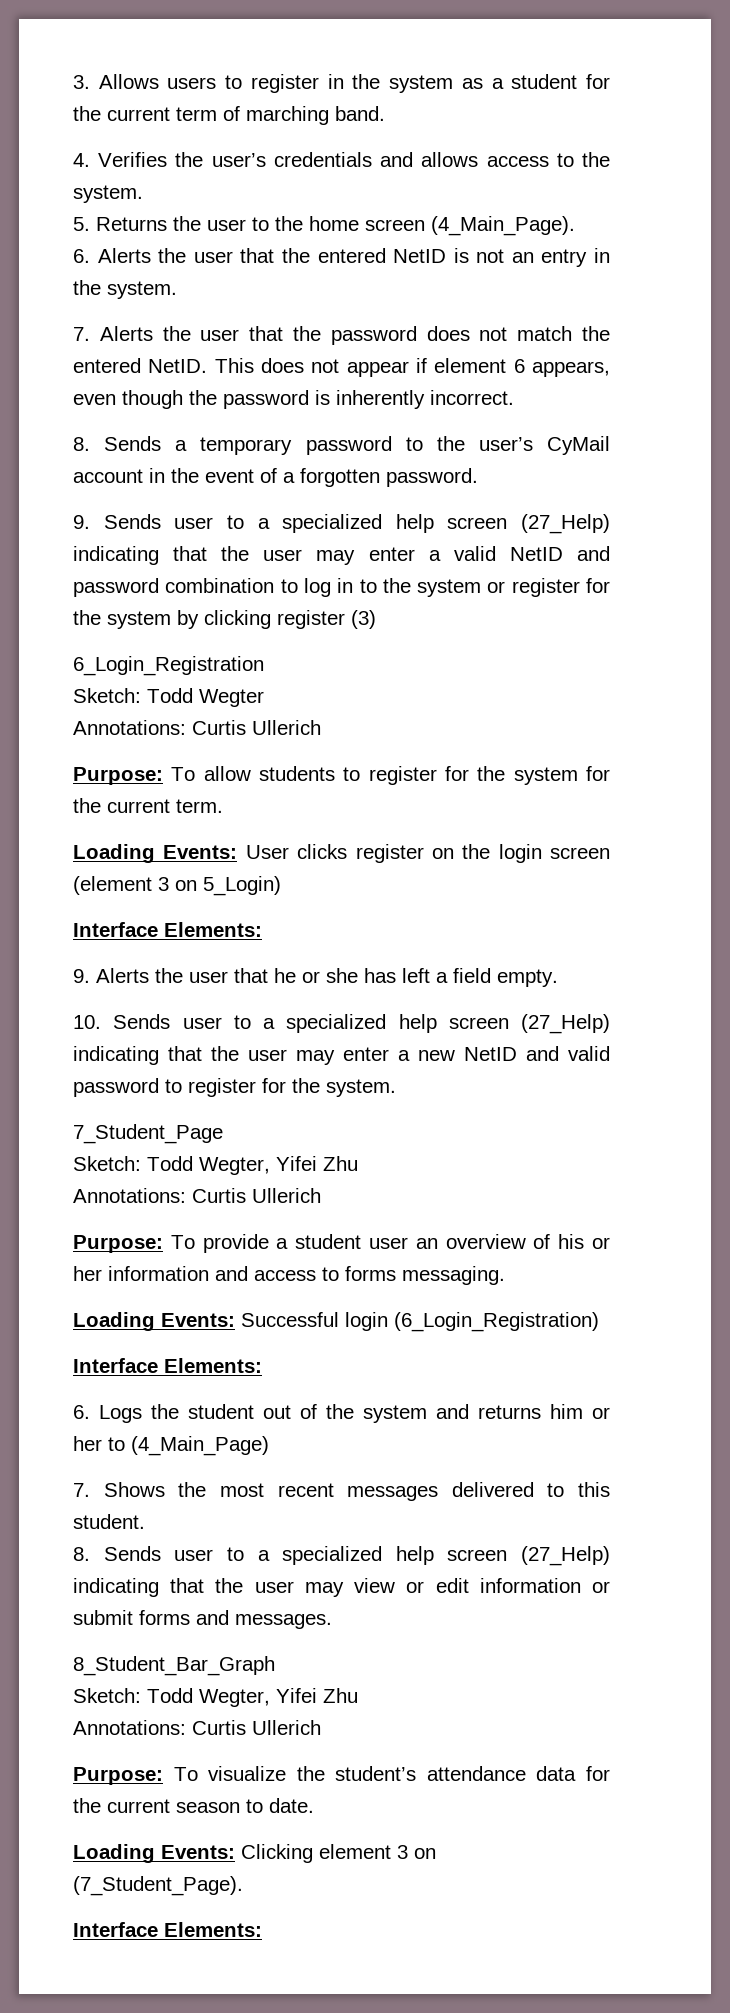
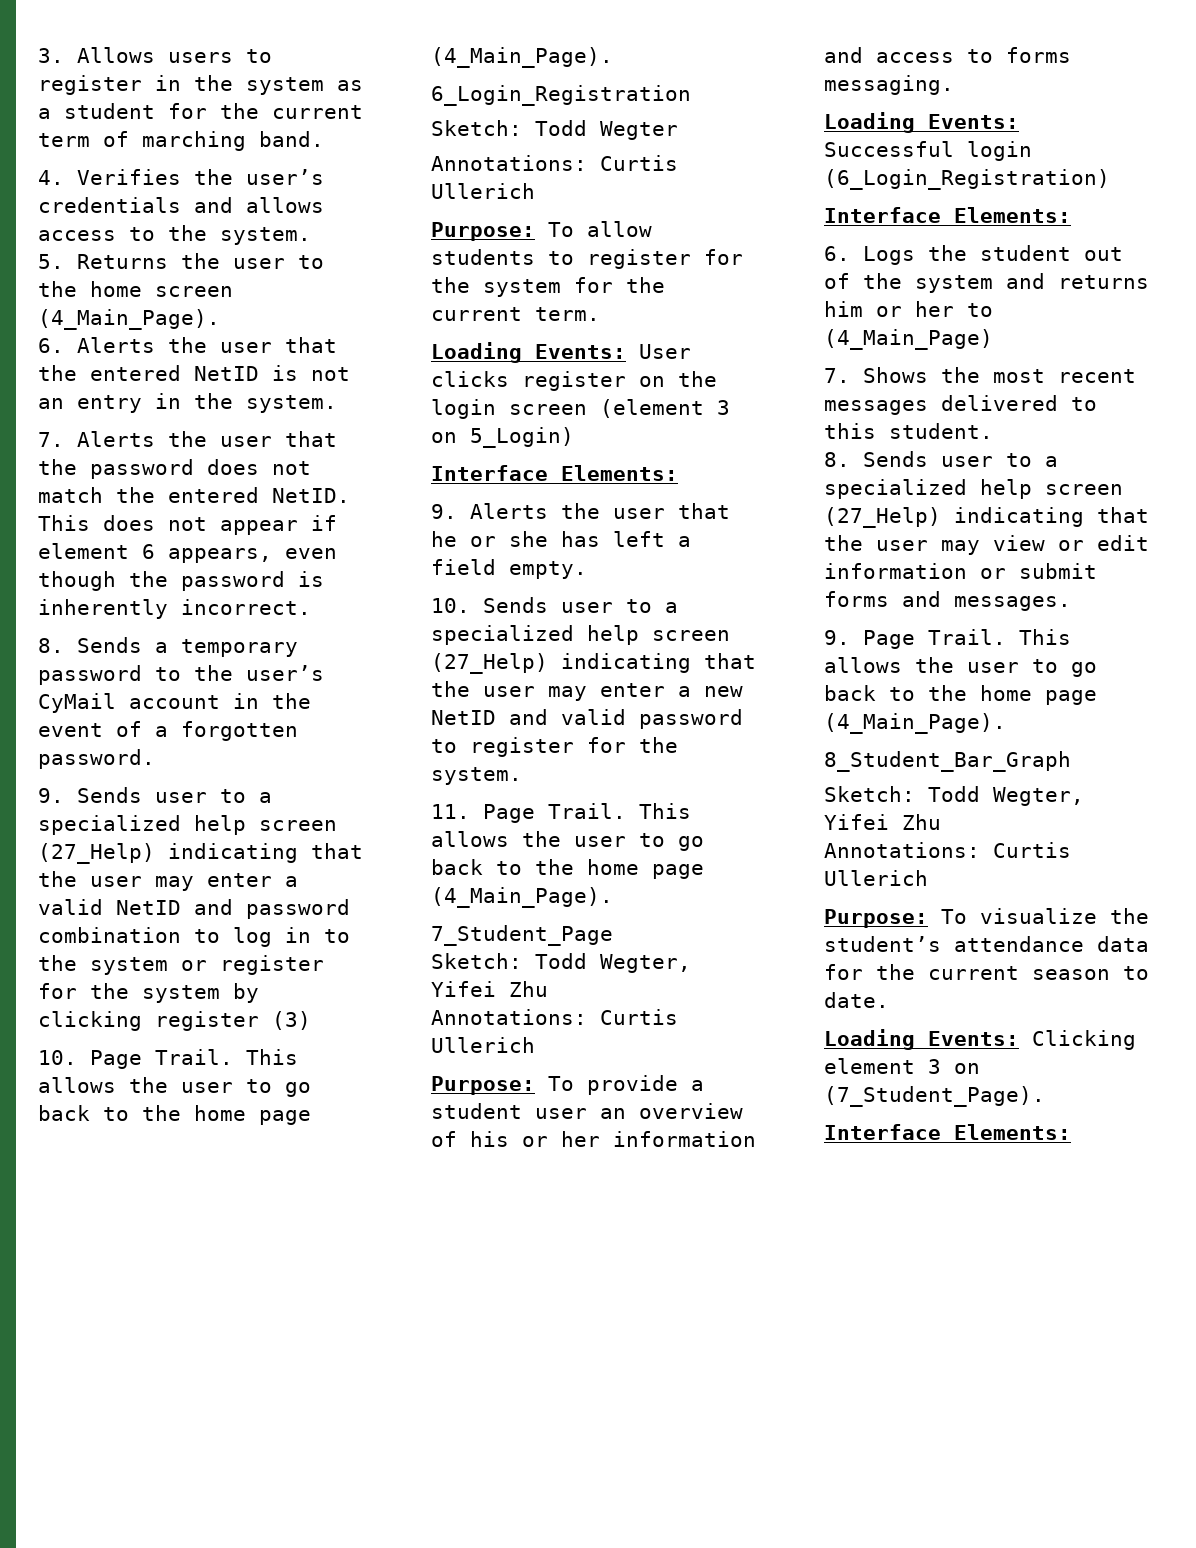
(376, 619) none -> [38,1049,298,1069] [38,1077,311,1097] [38,1105,311,1125] [431,47,613,68] // 10. Page Trail. This allows the user to go back to the home page (4_Main_Page).
(396, 1088) none -> [431,803,691,823] [431,831,704,851] [431,859,704,879] [431,887,613,908] // 11. Page Trail. This allows the user to go back to the home page (4_Main_Page).
(332, 1621) none -> [824,629,1071,649] [824,657,1097,677] [824,685,1097,705] [824,713,1006,734] // 9. Page Trail. This allows the user to go back to the home page (4_Main_Page).

